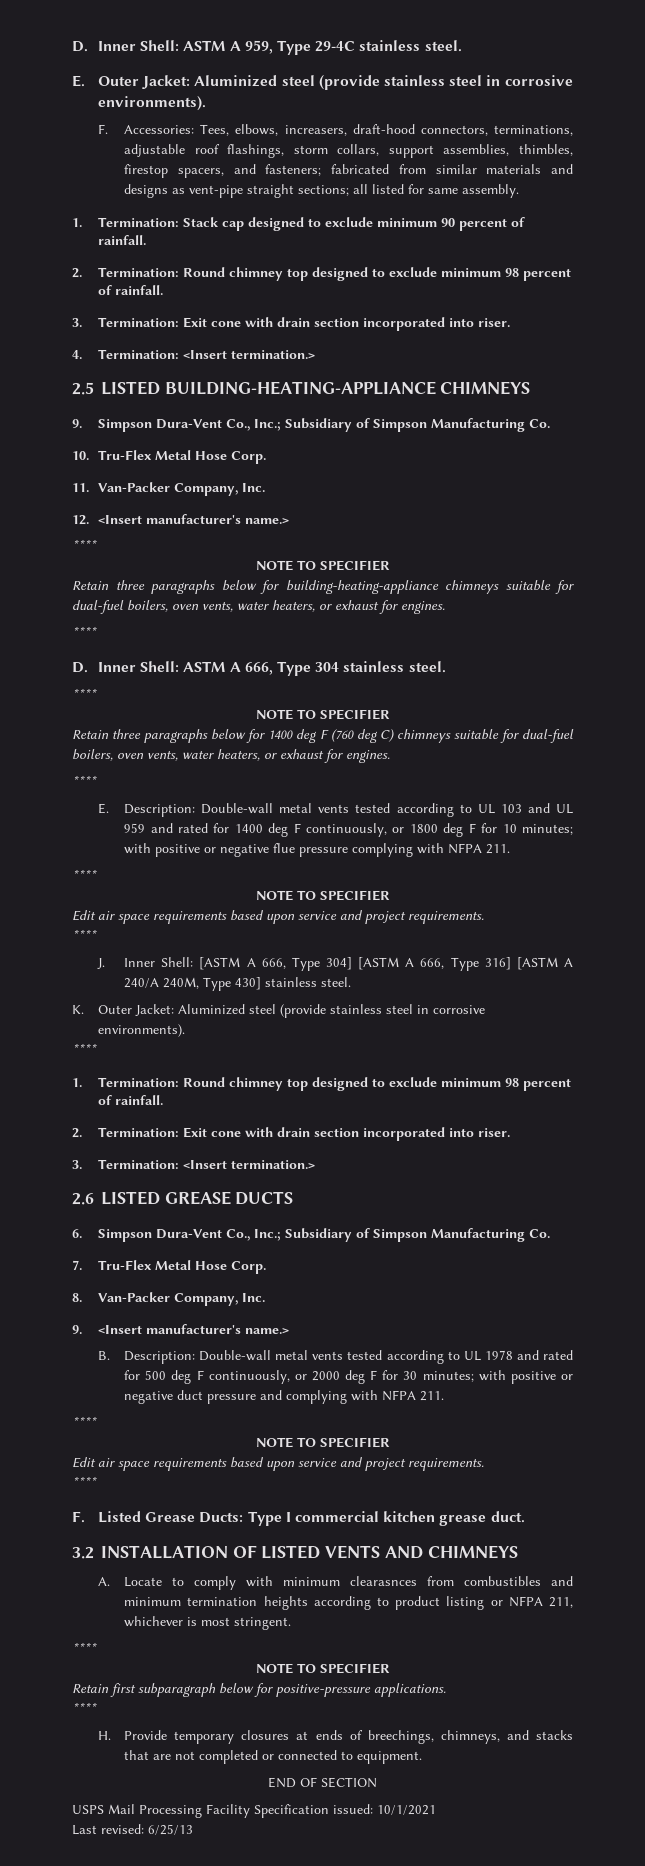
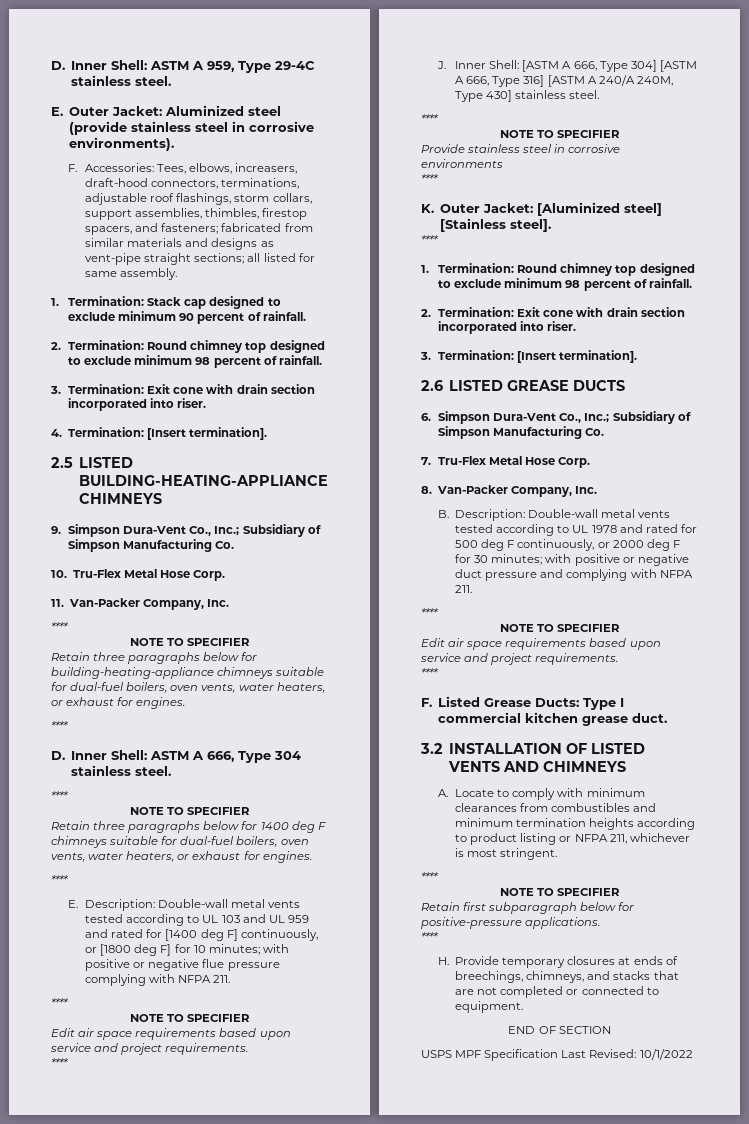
[183,350,316,359] <Insert termination.> -> [147,427,268,440] [Insert termination].
[72,514,290,525] // 12. <Insert manufacturer's name.> -> (229, 603) none
[330,729,395,743] (760 deg C) -> (326, 826) none
[234,823,476,837] 1400 deg F continuously, or 1800 deg F -> [165,929,318,941] [85,944,172,956] [1400 deg F] continuously, or [1800 deg F]
[72,1004,486,1018] [98,1024,186,1037] K. Outer Jacket: Aluminized steel (provide stainless steel in corrosive environments). -> [421,114,439,123] [499,130,621,138] [421,144,621,153] [421,159,503,168] [421,174,439,183] [421,202,662,216] [439,218,551,232] **** // NOTE TO SPECIFIER // Provide stainless steel in corrosive environments // **** // K. Outer Jacket: [Aluminized steel] [Stainless steel].
[183,1160,316,1169] <Insert termination.> -> [517,350,638,363] [Insert termination].
[72,1324,290,1334] // 9. <Insert manufacturer's name.> -> (598, 490) none
[350,1576,418,1586] clearasnces -> [455,803,518,812] clearances
[108,1804,436,1818] [72,1824,193,1835] Mail Processing Facility Specification issued: 10/1/2021 // Last revised: 6/25/13 -> [455,1049,693,1061] MPF Specification Last Revised: 10/1/2022

